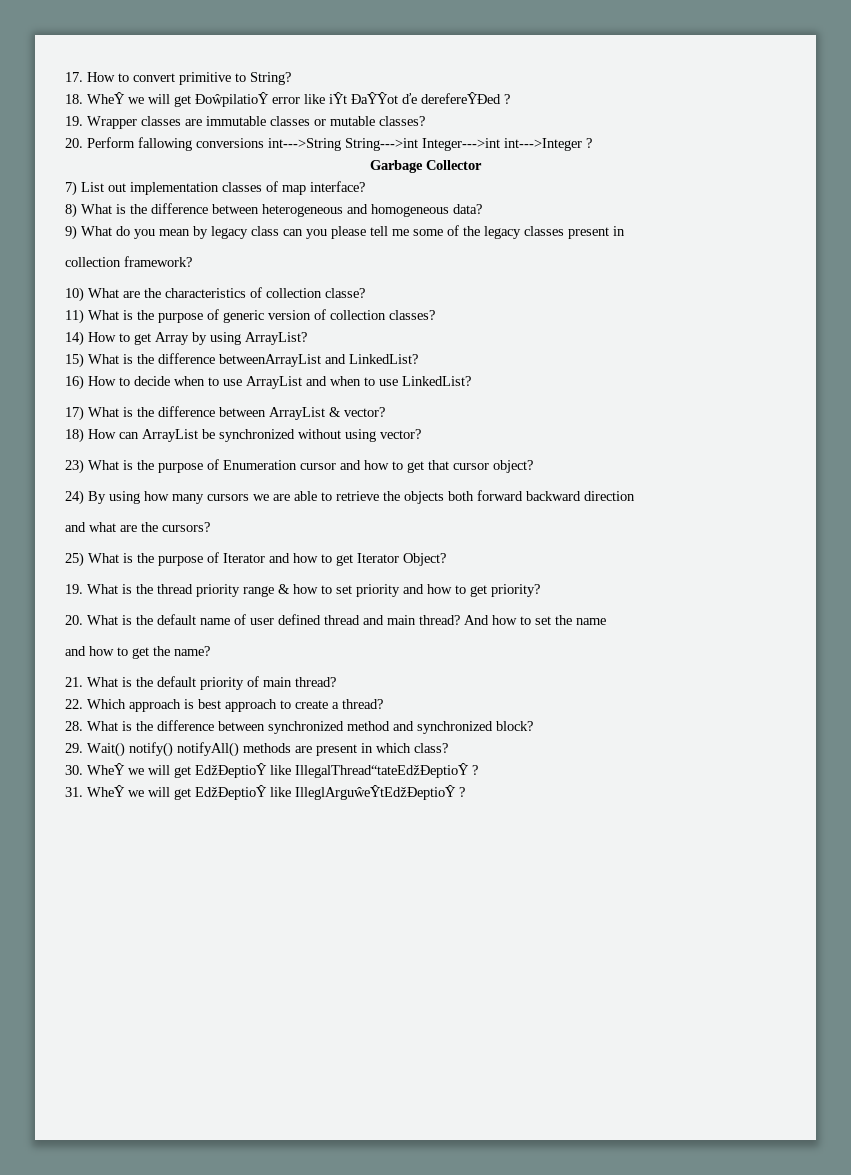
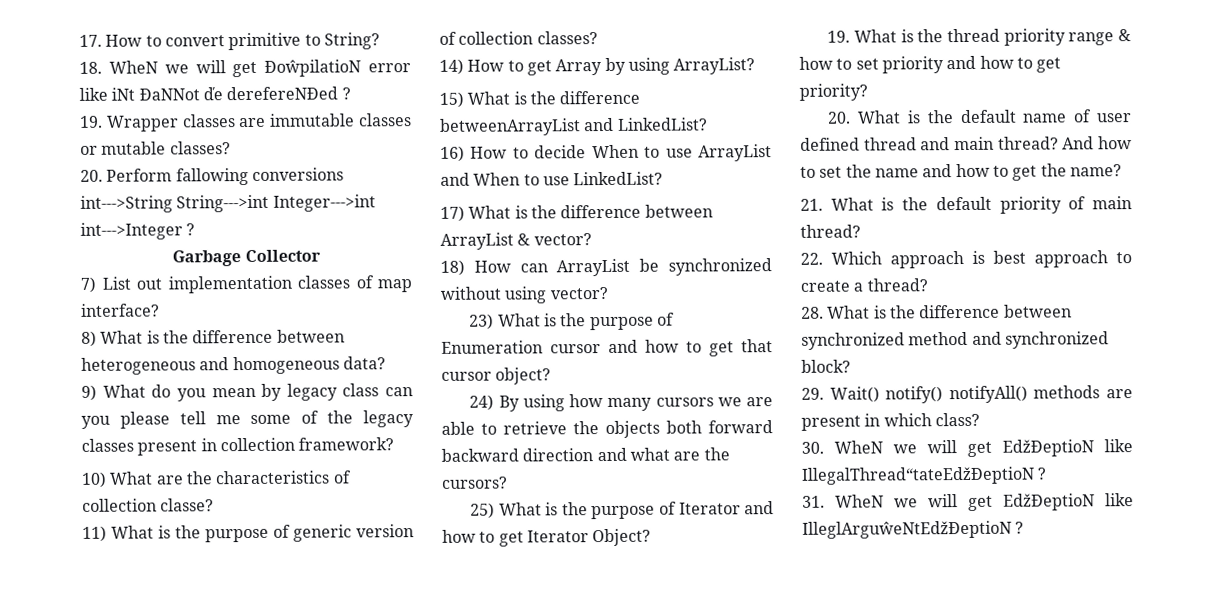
[87,92,269,107] WheŶ we will get ĐoŵpilatioŶ -> [108,59,362,78] WheN we will get ĐoŵpilatioN
[329,92,501,104] iŶt ĐaŶŶot ďe derefereŶĐed -> [111,86,339,101] iNt ĐaNNot ďe derefereNĐed
(625, 231) // -> (217, 445) none
[174,376,205,386] when -> [591,144,639,159] When
[330,376,361,386] when -> [473,172,521,186] When
(635, 496) // -> (594, 455) none
(606, 621) // -> (919, 173) none
[87,763,469,778] WheŶ we will get EǆĐeptioŶ like IllegalThread“tateEǆĐeptioŶ -> [834,439,1133,457] [801,466,1035,485] WheN we will get EǆĐeptioN like IllegalThread“tateEǆĐeptioN
[87,785,456,800] WheŶ we will get EǆĐeptioŶ like IlleglArguŵeŶtEǆĐeptioŶ -> [835,493,1134,511] [802,520,1012,539] WheN we will get EǆĐeptioN like IlleglArguŵeNtEǆĐeptioN

